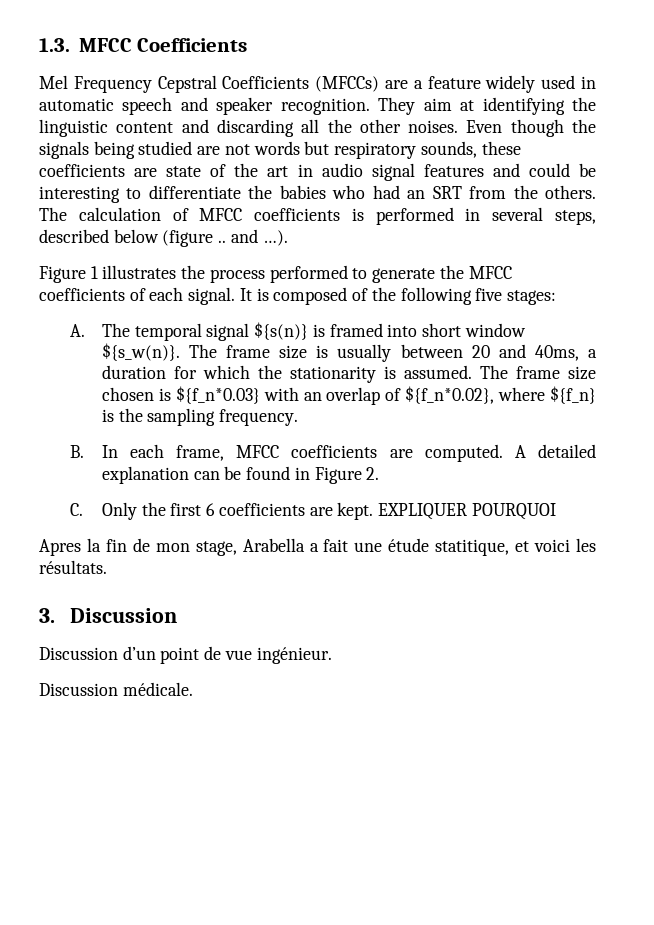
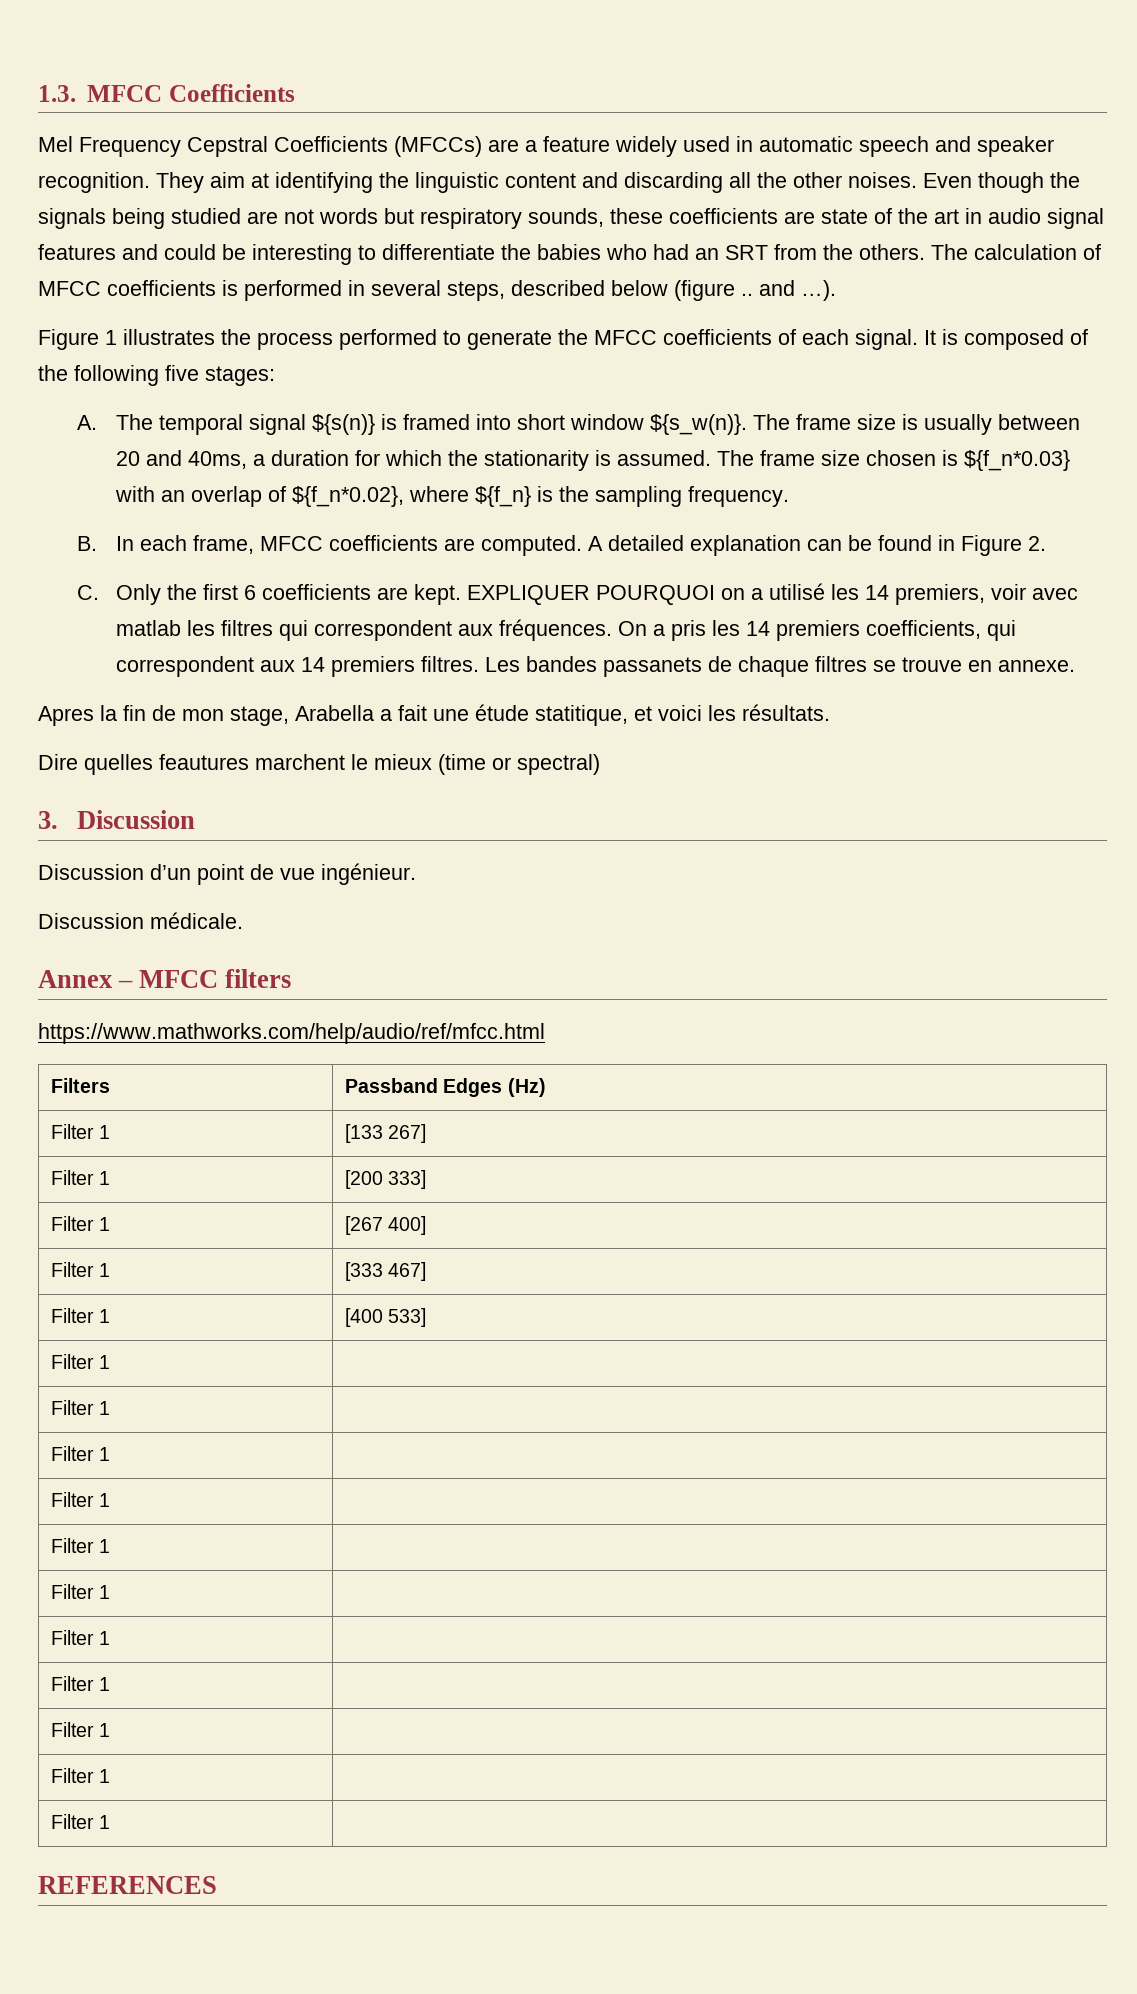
(556, 511) none -> [720,583,1078,605] [115,619,1016,641] [115,656,1075,677] on a utilisé les 14 premiers, voir avec matlab les filtres qui correspondent aux fréquences. On a pris les 14 premiers coefficients, qui correspondent aux 14 premiers filtres. Les bandes passanets de chaque filtres se trouve en annexe.
(107, 567) none -> [38,754,600,775] // Dire quelles feautures marchent le mieux (time or spectral)
(193, 689) none -> [38,969,292,988] [38,1023,545,1044] [51,1078,111,1093] [345,1078,546,1097] [51,1124,111,1139] [345,1124,427,1143] [51,1170,111,1185] [345,1170,427,1189] [51,1216,111,1231] [345,1216,427,1235] [51,1262,111,1277] [345,1262,427,1281] [51,1308,111,1323] [345,1308,427,1327] [51,1354,111,1369] [51,1400,111,1415] [51,1446,111,1461] [51,1492,111,1507] [51,1538,111,1553] [51,1584,111,1599] [51,1630,111,1645] [51,1676,111,1691] [51,1722,111,1737] [51,1768,111,1783] [51,1814,111,1829] [38,1876,217,1894] // Annex – MFCC filters // https://www.mathworks.com/help/audio/ref/mfcc.html // Filters | Passband Edges (Hz) // Filter 1 | [133 267] // Filter 1 | [200 333] // Filter 1 | [267 400] // Filter 1 | [333 467] // Filter 1 | [400 533] // Filter 1 | // Filter 1 | // Filter 1 | // Filter 1 | // Filter 1 | // Filter 1 | // Filter 1 | // Filter 1 | // Filter 1 | // Filter 1 | // Filter 1 | // REFERENCES

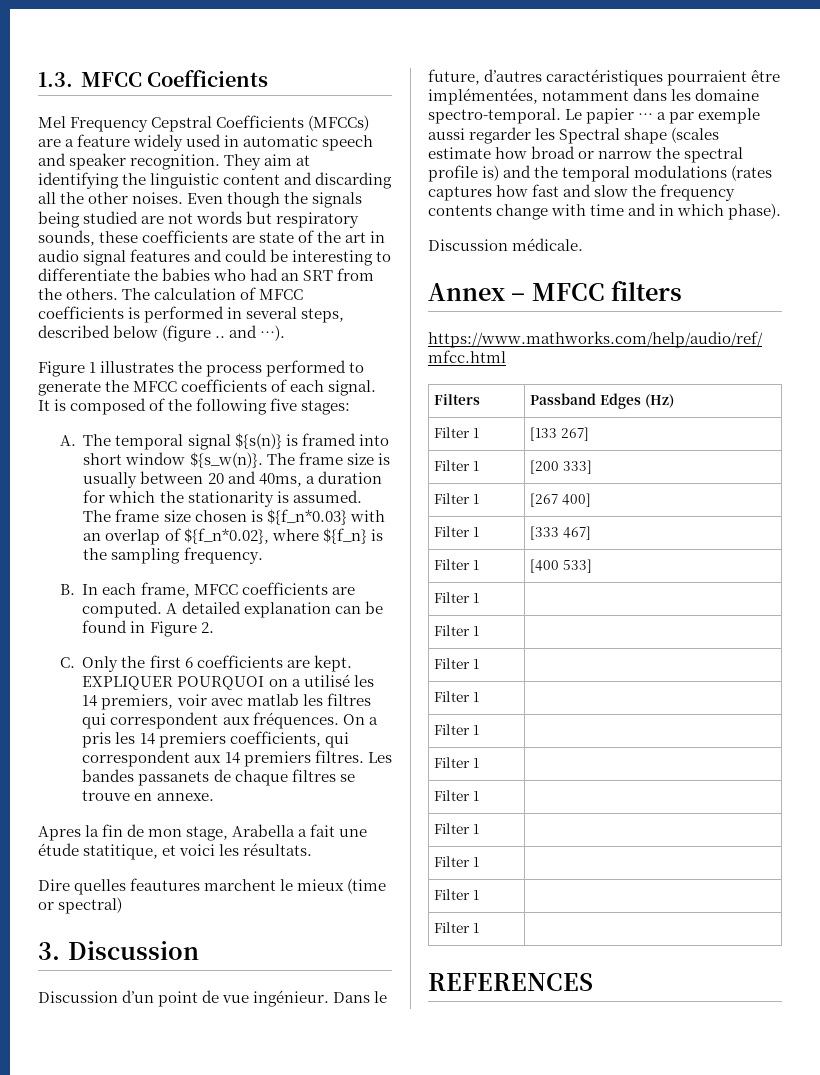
(416, 874) none -> [333,991,388,1003] [428,69,781,86] [428,88,760,105] [428,108,761,124] [428,127,720,144] [428,146,744,163] [428,165,773,182] [428,184,736,201] [428,203,782,220] Dans le future, d’autres caractéristiques pourraient être implémentées, notamment dans les domaine spectro-temporal. Le papier … a par exemple aussi regarder les Spectral shape (scales estimate how broad or narrow the spectral profile is) and the temporal modulations (rates captures how fast and slow the frequency contents change with time and in which phase).

